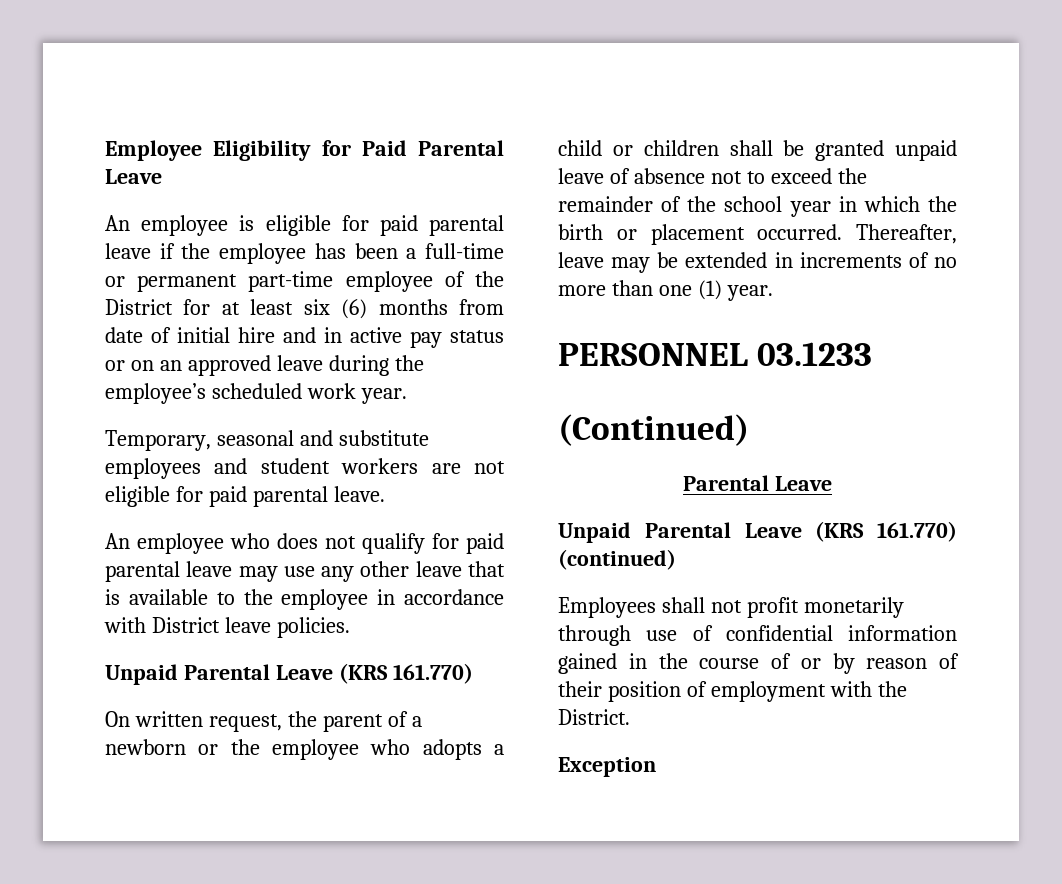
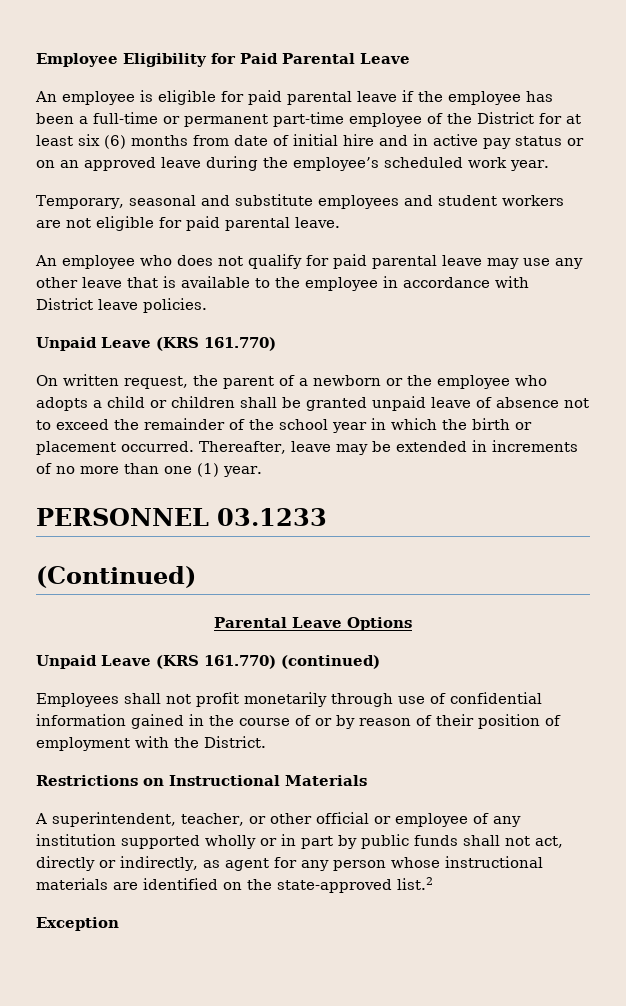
[183,664,270,680] Parental -> (97, 344) none
[558,522,731,543] // Unpaid Parental -> [347,617,412,631] [36,655,97,669] Options // Unpaid
(630, 717) none -> [36,775,367,786] [35,812,521,827] [36,834,563,849] [36,856,543,871] [36,877,433,893] // Restrictions on Instructional Materials // A superintendent, teacher, or other official or employee of any institution supported wholly or in part by public funds shall not act, directly or indirectly, as agent for any person whose instructional materials are identified on the state-approved list.2

